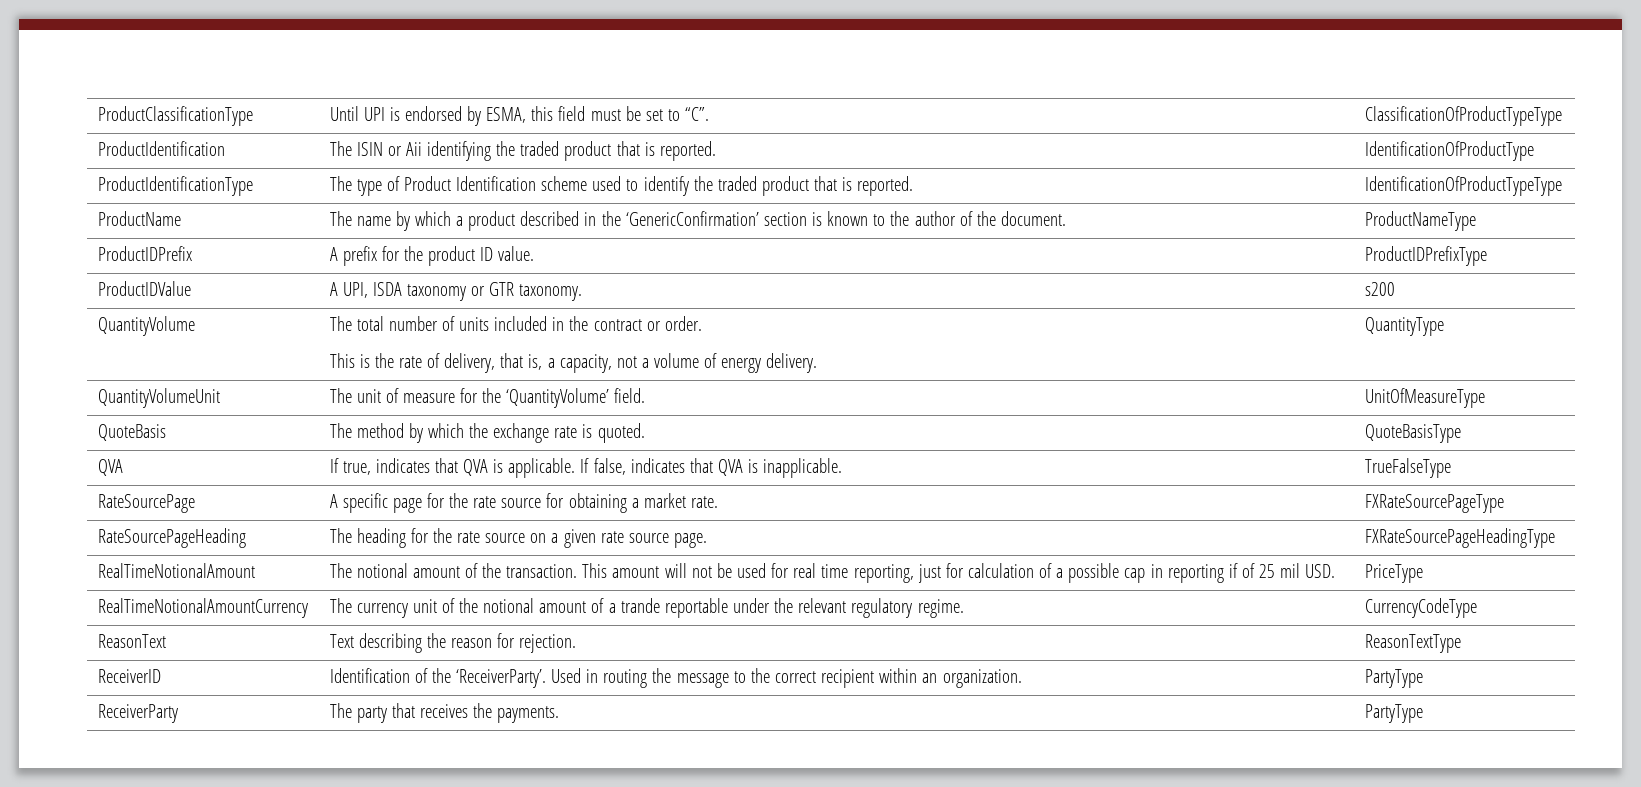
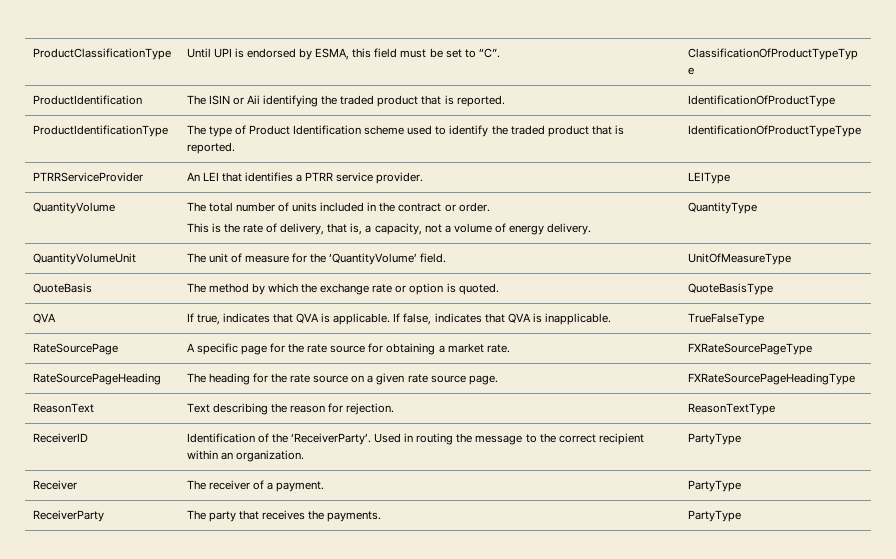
[97,211,181,226] [329,211,1066,231] [1364,211,1476,231] [97,246,192,261] [329,246,535,266] [1364,246,1487,266] [97,281,191,296] [329,282,583,301] [1364,282,1395,296] ProductName | The name by which a product described in the ‘GenericConfirmation’ section is known to the author of the document. | ProductNameType // ProductIDPrefix | A prefix for the product ID value. | ProductIDPrefixType // ProductIDValue | A UPI, ISDA taxonomy or GTR taxonomy. | s200 -> [32,172,143,182] [186,172,424,184] [687,172,730,184] PTRRServiceProvider | An LEI that identifies a PTRR service provider. | LEIType
(578, 432) none -> [395,283,444,295] or option
[97,563,255,578] [329,563,1336,583] [1364,564,1423,583] [97,598,308,618] [329,598,964,618] [1364,598,1477,618] // RealTimeNotionalAmount | The notional amount of the transaction. This amount will not be used for real time reporting, just for calculation of a possible cap in reporting if of 25 mil USD. | PriceType // RealTimeNotionalAmountCurrency | The currency unit of the notional amount of a trande reportable under the relevant regulatory regime. | CurrencyCodeType -> (855, 379) none
(1423, 678) none -> [32,480,77,490] [186,480,325,492] [687,480,741,492] // Receiver | The receiver of a payment. | PartyType

